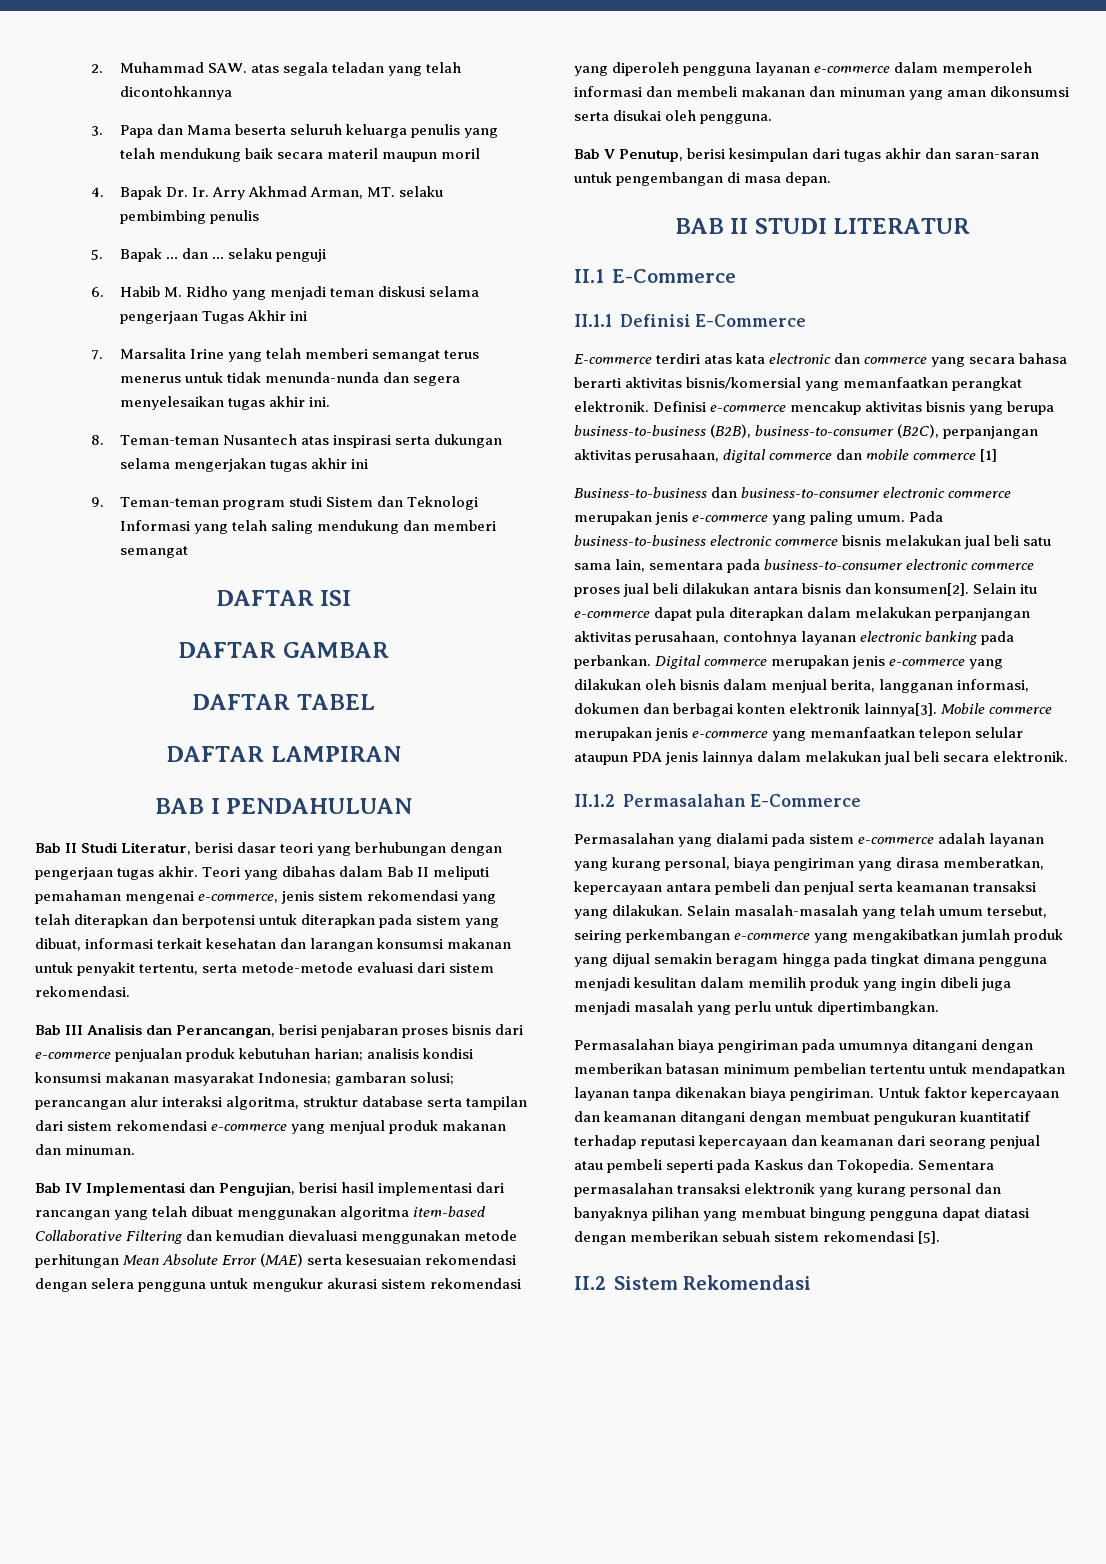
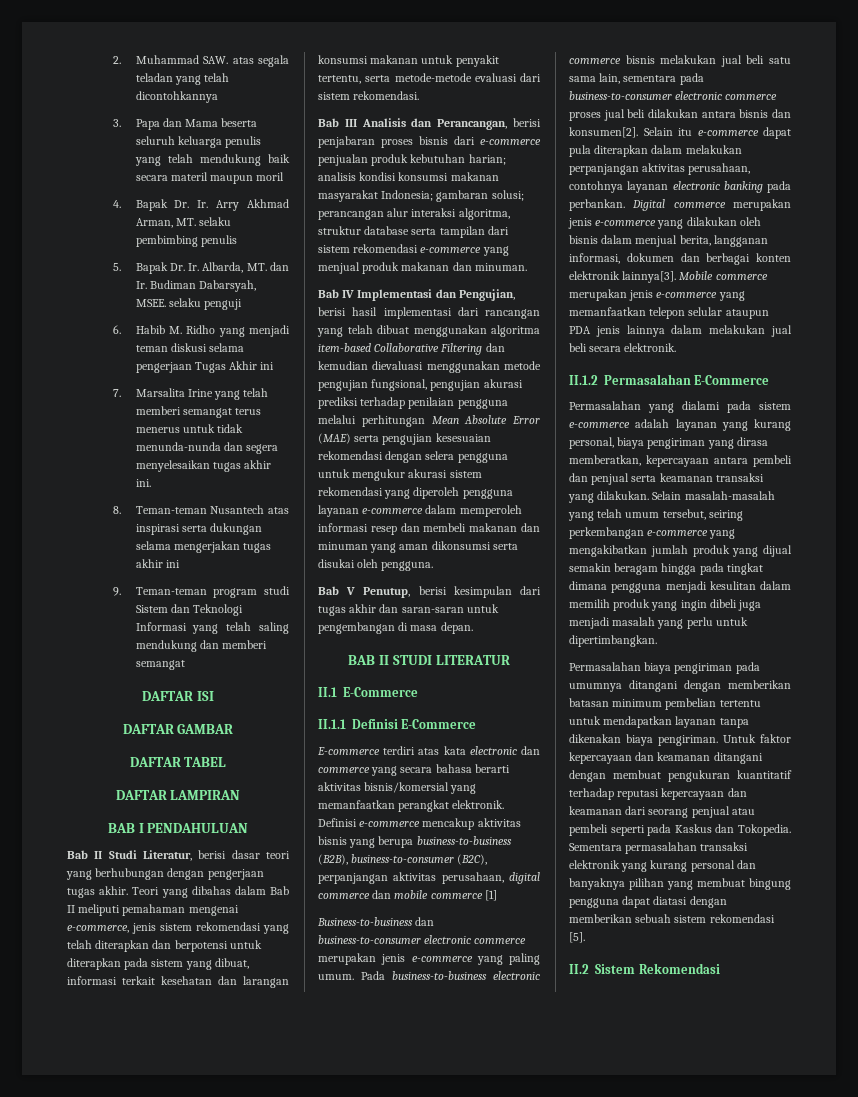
[165,248,224,259] … dan … -> [169,262,289,273] [135,280,257,292] [135,299,166,307] Dr. Ir. Albarda, MT. dan Ir. Budiman Dabarsyah, MSEE.
(518, 1235) none -> [318,379,523,391] [318,397,508,409] [318,415,356,424] pengujian fungsional, pengujian akurasi prediksi terhadap penilaian pengguna melalui
(343, 1260) none -> [382,434,433,445] pengujian
(642, 91) none -> [370,526,397,535] resep

